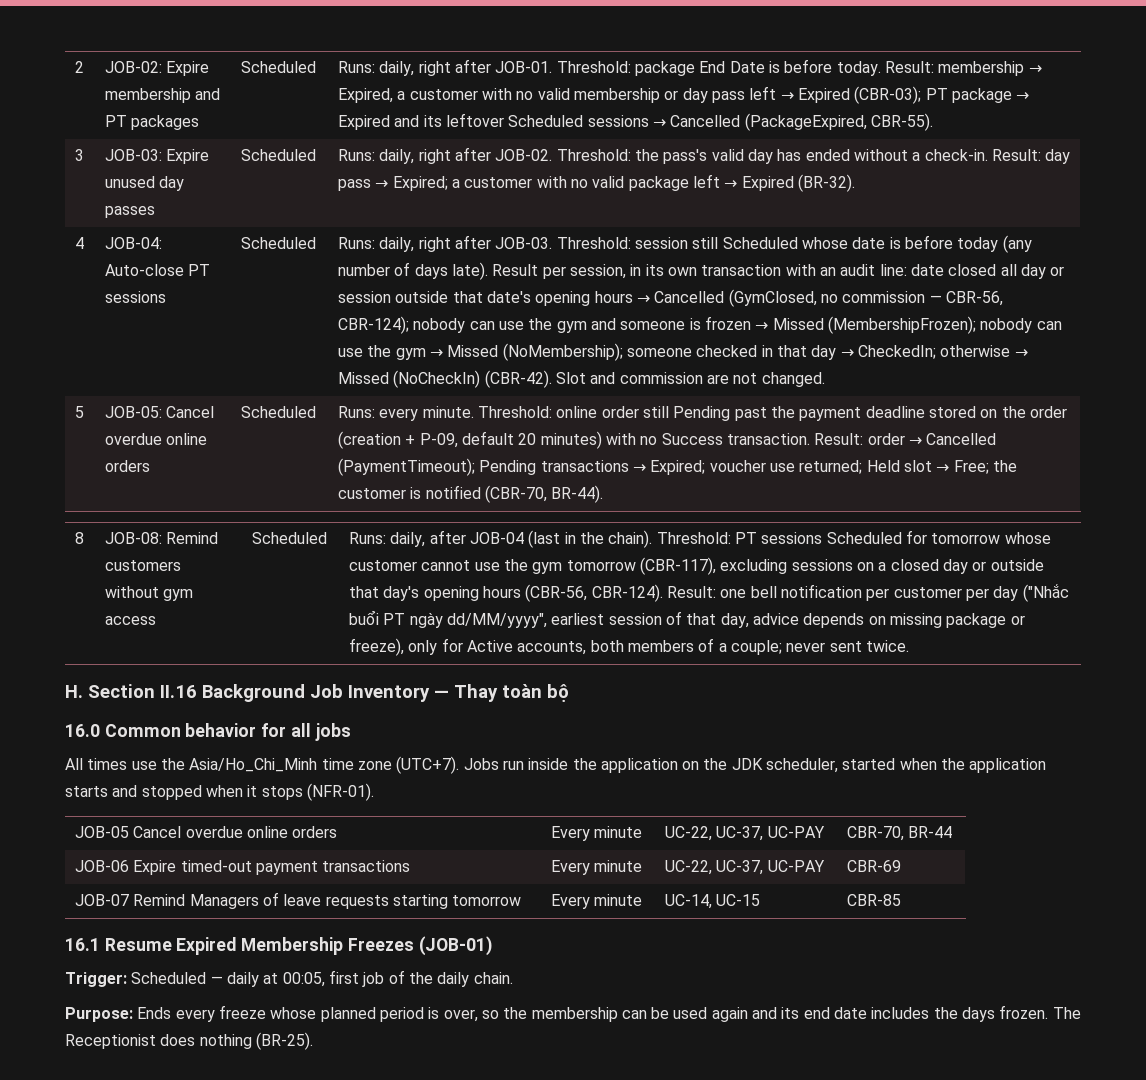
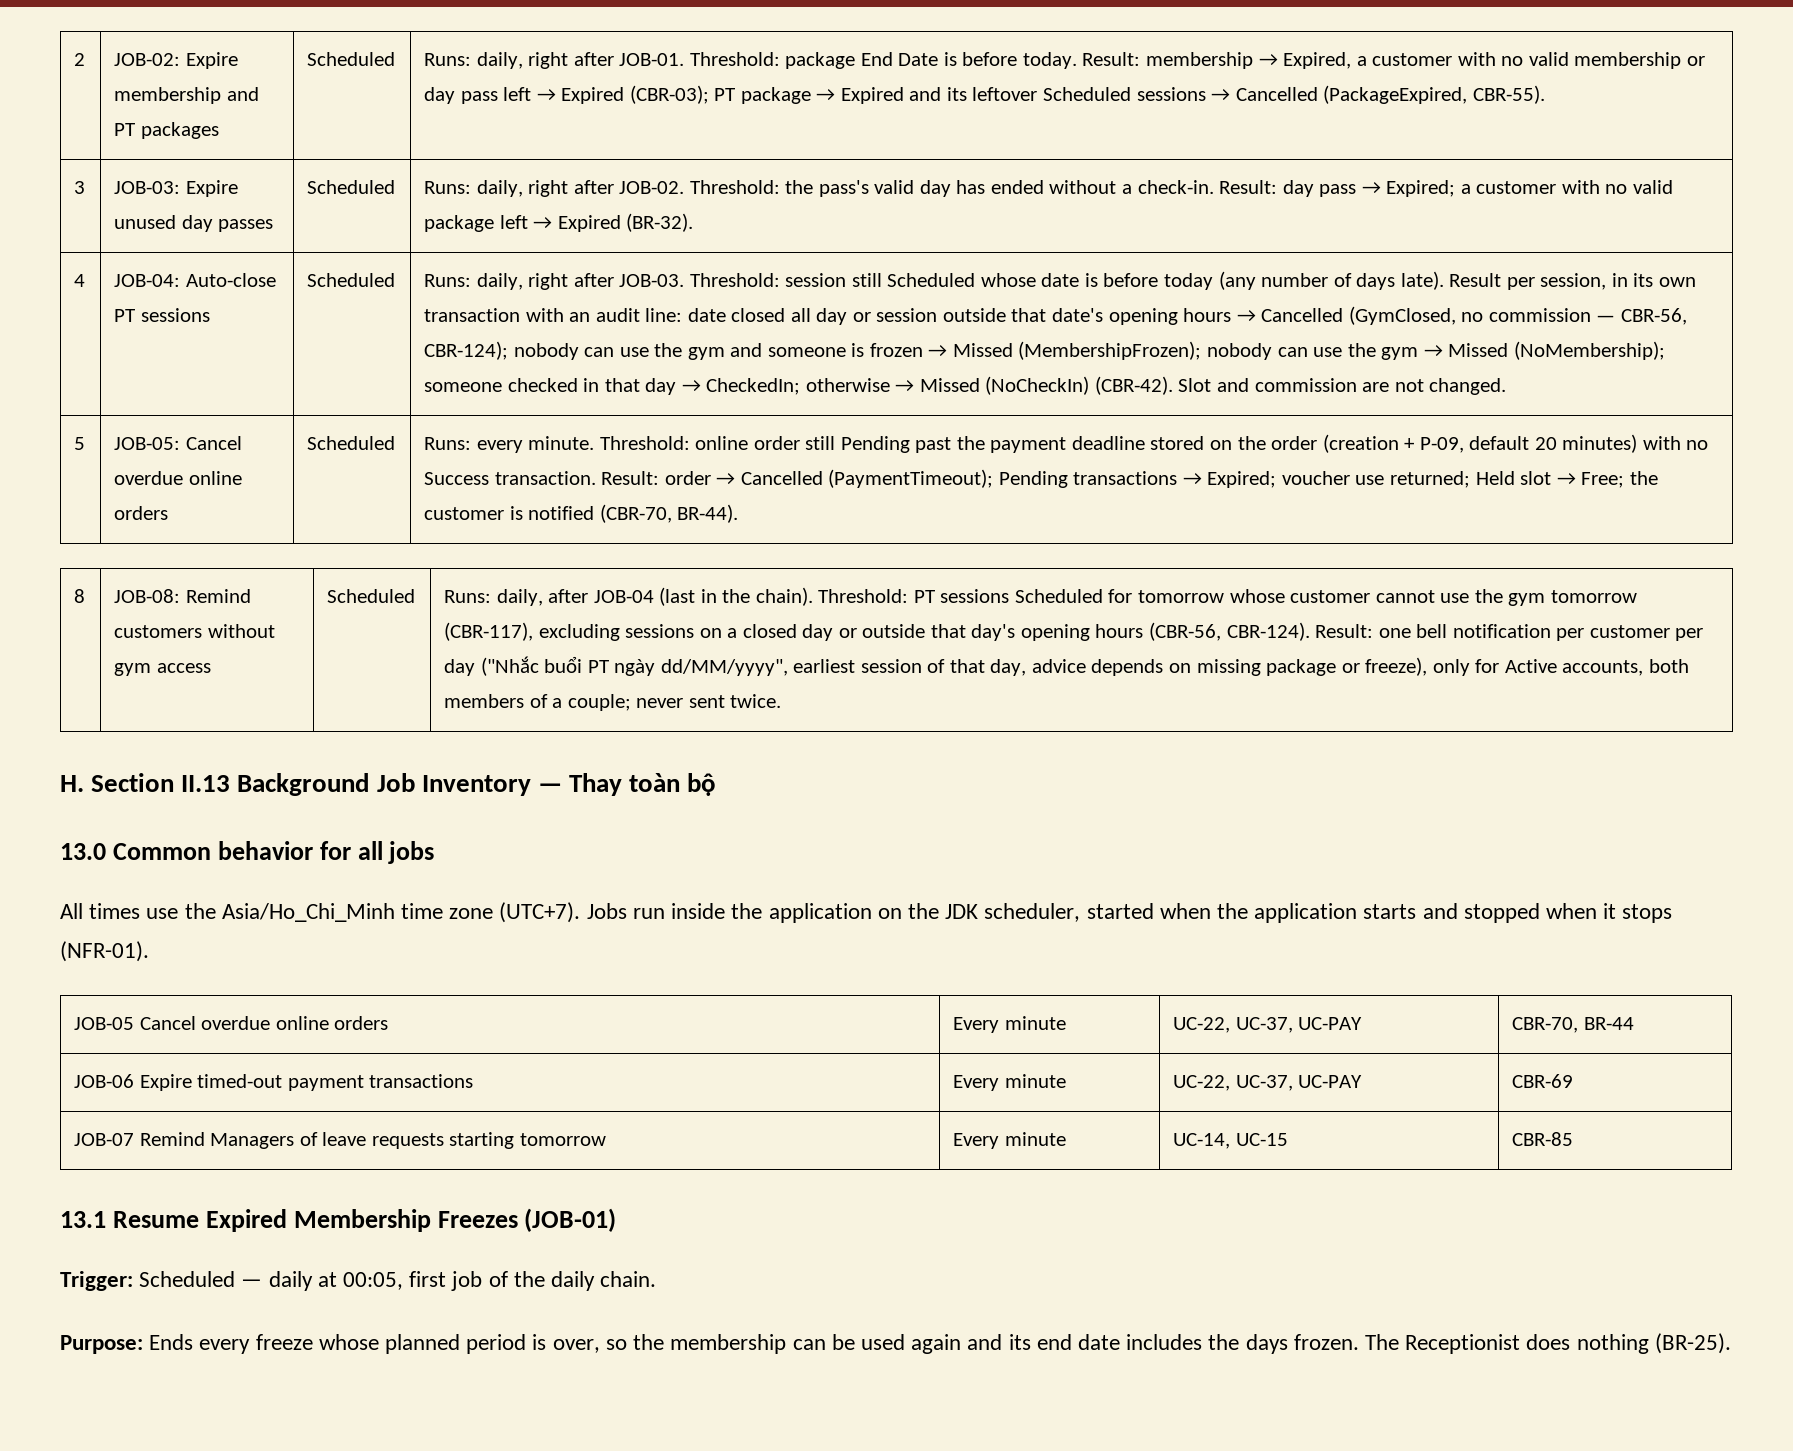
[160,685,197,698] II.16 -> [181,775,231,792] II.13
[65,724,100,737] 16.0 -> [60,843,106,860] 13.0
[65,938,100,951] 16.1 -> [60,1211,106,1228] 13.1

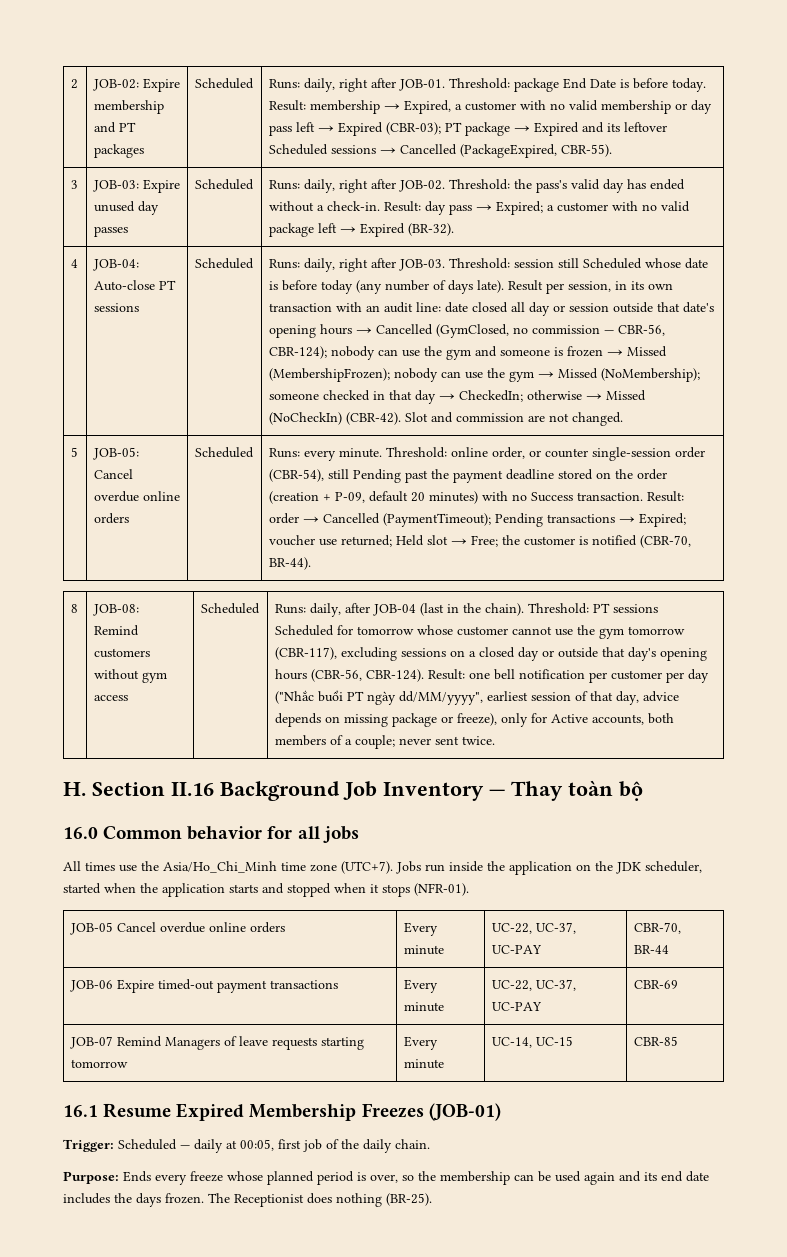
[753,436,800,450] order -> [491,447,705,461] [268,469,324,482] order, or counter single-session order (CBR-54),
[181,775,231,792] II.13 -> [171,782,214,796] II.16
[60,843,106,860] 13.0 -> [63,827,98,839] 16.0
[60,1211,106,1228] 13.1 -> [63,1105,98,1117] 16.1

